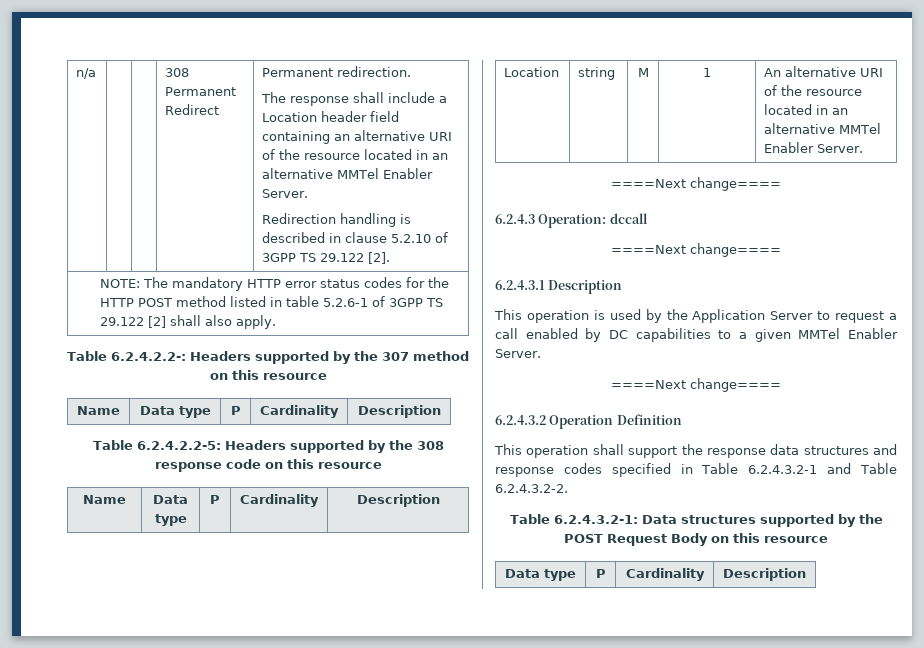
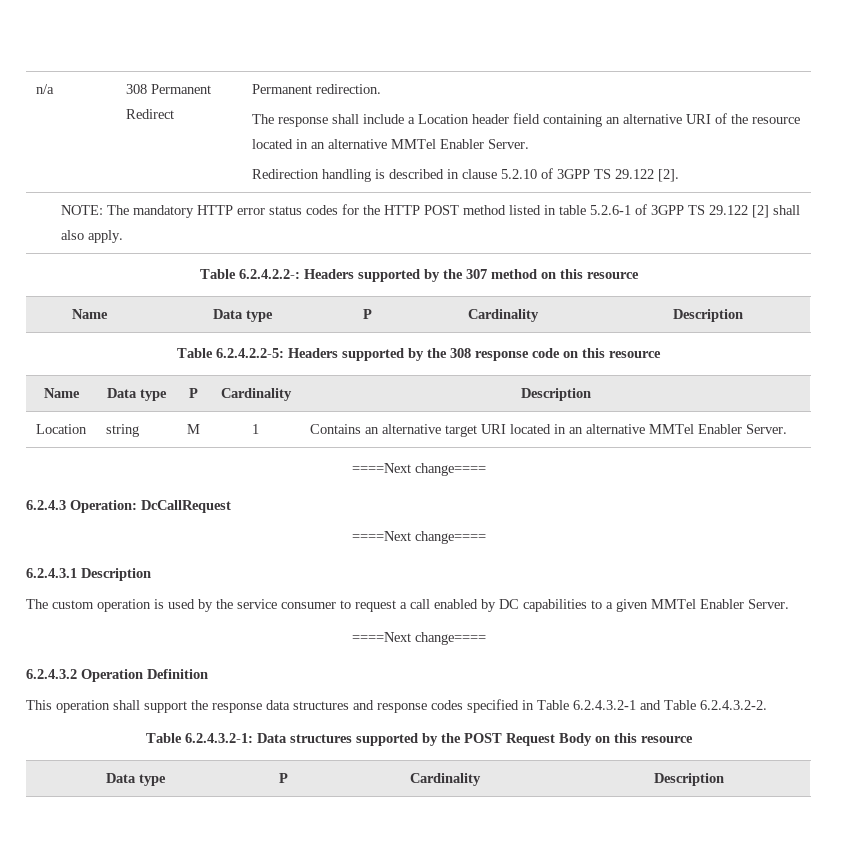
[764,66,884,77] [764,85,863,96] An alternative URI of the resource -> [309,424,506,437] Contains an alternative target URI
[609,213,648,224] dccall -> [141,500,231,513] DcCallRequest
[494,309,522,320] This -> [26,599,94,609] The custom
[692,309,814,323] Application Server -> [237,599,336,609] service consumer

